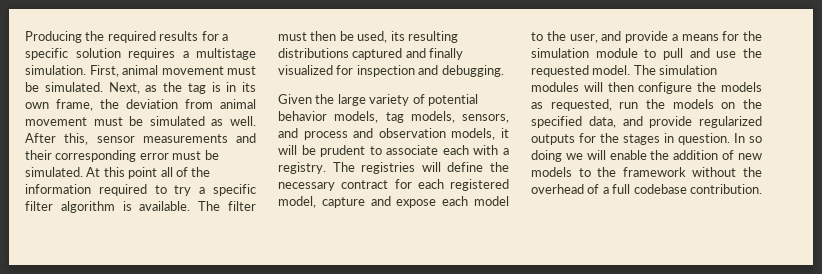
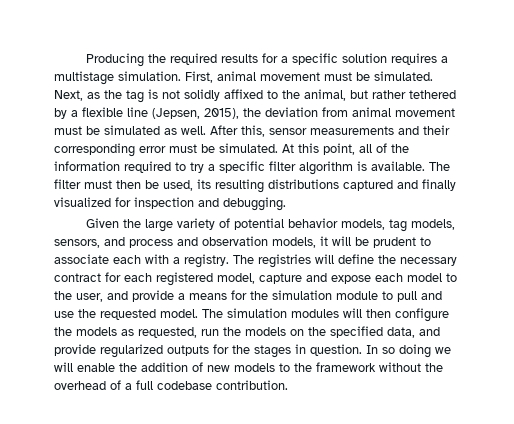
[226,82,256,92] [25,99,93,111] in its own frame, -> [162,89,456,101] [54,107,239,119] not solidly affixed to the animal, but rather tethered by a flexible line (Jepsen, 2015),
[128,167,158,179] point -> [323,143,355,155] point,

